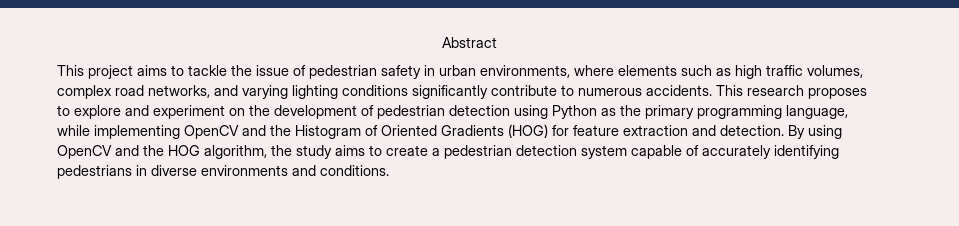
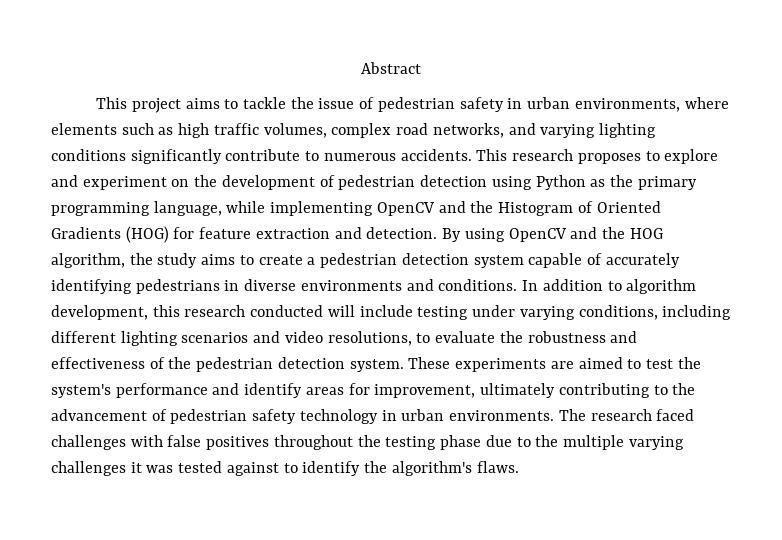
(389, 170) none -> [522,279,697,294] [51,305,732,320] [51,331,638,346] [51,357,701,372] [51,383,696,398] [51,409,695,424] [51,435,684,450] [51,461,519,476] In addition to algorithm development, this research conducted will include testing under varying conditions, including different lighting scenarios and video resolutions, to evaluate the robustness and effectiveness of the pedestrian detection system. These experiments are aimed to test the system's performance and identify areas for improvement, ultimately contributing to the advancement of pedestrian safety technology in urban environments. The research faced challenges with false positives throughout the testing phase due to the multiple varying challenges it was tested against to identify the algorithm's flaws.

